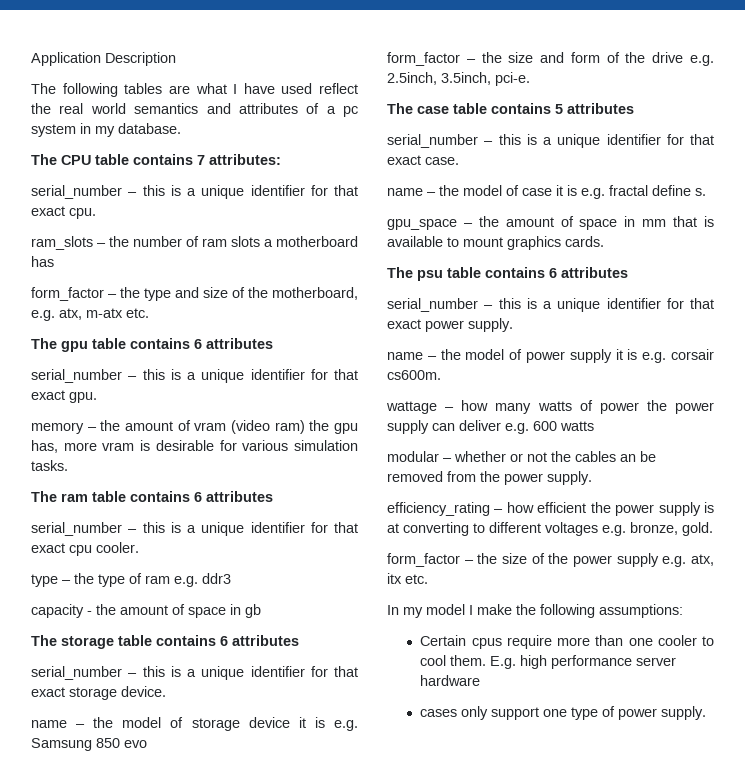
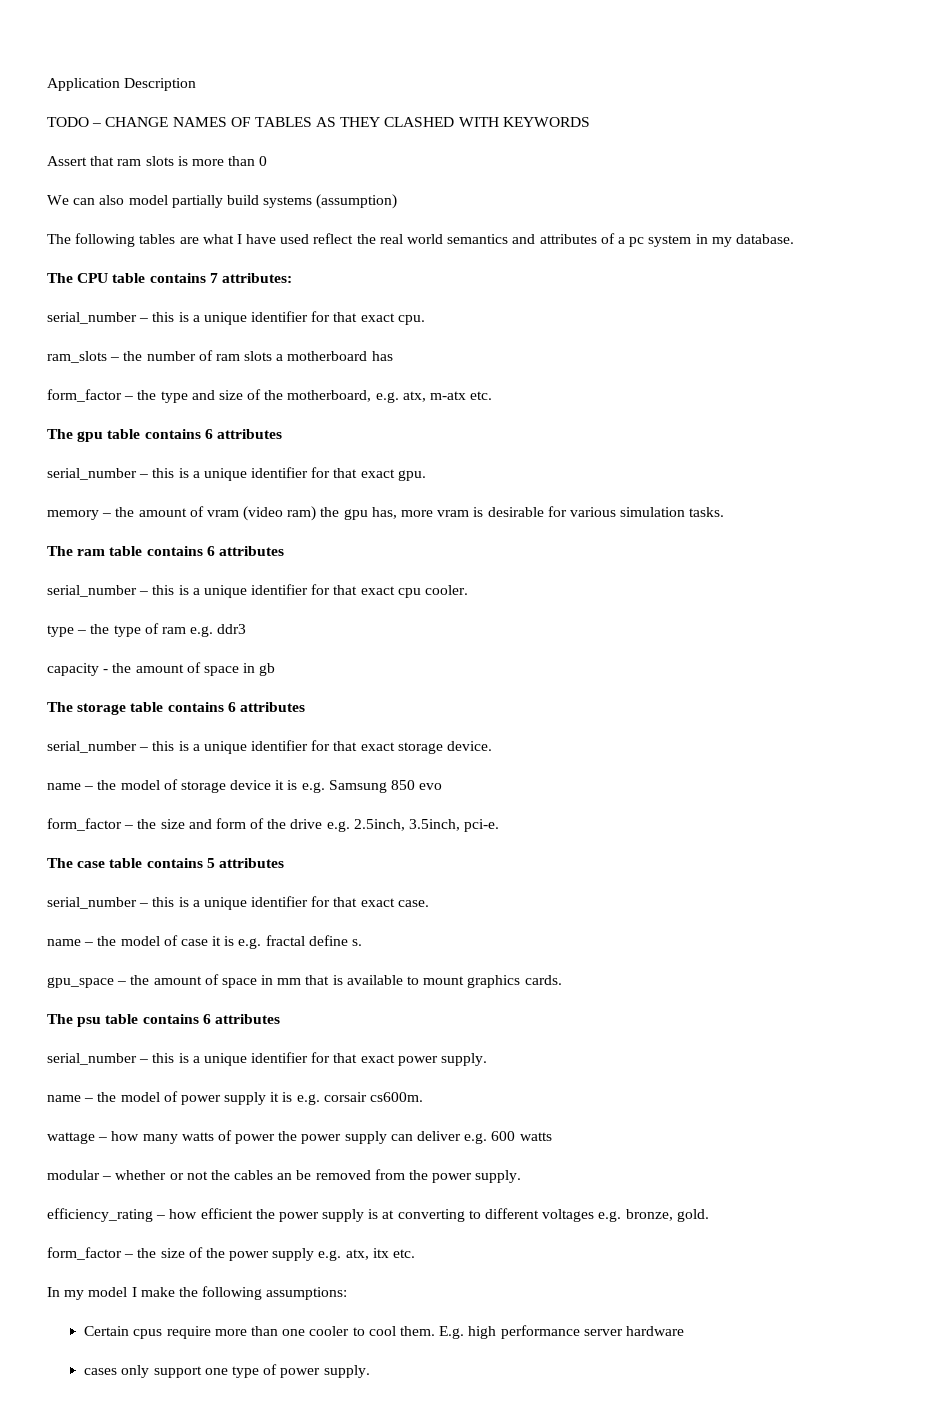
(176, 59) none -> [47,117,590,127] [47,156,268,166] [47,194,398,209] // TODO – CHANGE NAMES OF TABLES AS THEY CLASHED WITH KEYWORDS // Assert that ram slots is more than 0 // We can also model partially build systems (assumption)

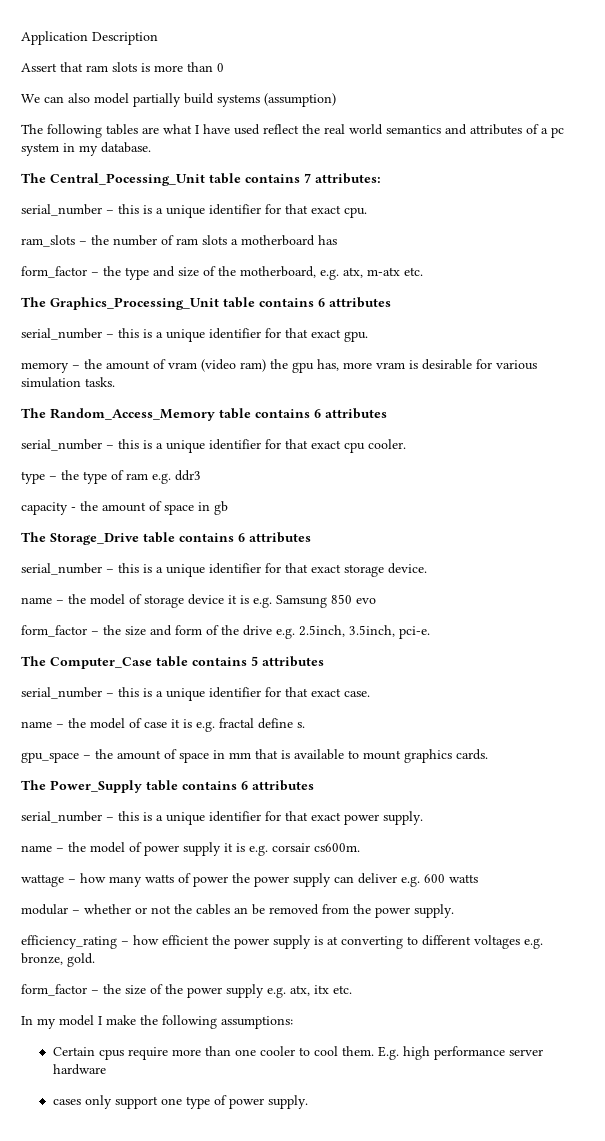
[47,117,590,127] // TODO – CHANGE NAMES OF TABLES AS THEY CLASHED WITH KEYWORDS -> (158, 38) none
[77,273,109,283] CPU -> [50,173,205,186] Central_Pocessing_Unit
[77,431,104,442] gpu -> [50,297,219,310] Graphics_Processing_Unit
[77,549,106,556] ram -> [50,408,215,421] Random_Access_Memory
[77,703,127,715] storage -> [50,533,139,545] Storage_Drive
[77,861,106,868] case -> [50,657,152,669] Computer_Case
[77,1017,102,1027] psu -> [50,780,142,793] Power_Supply

